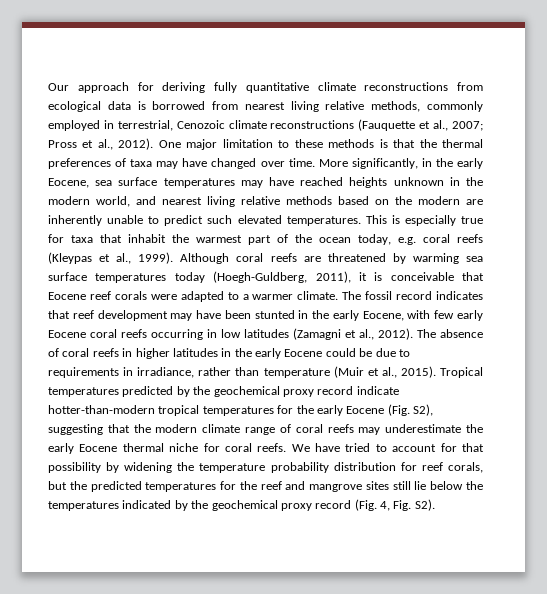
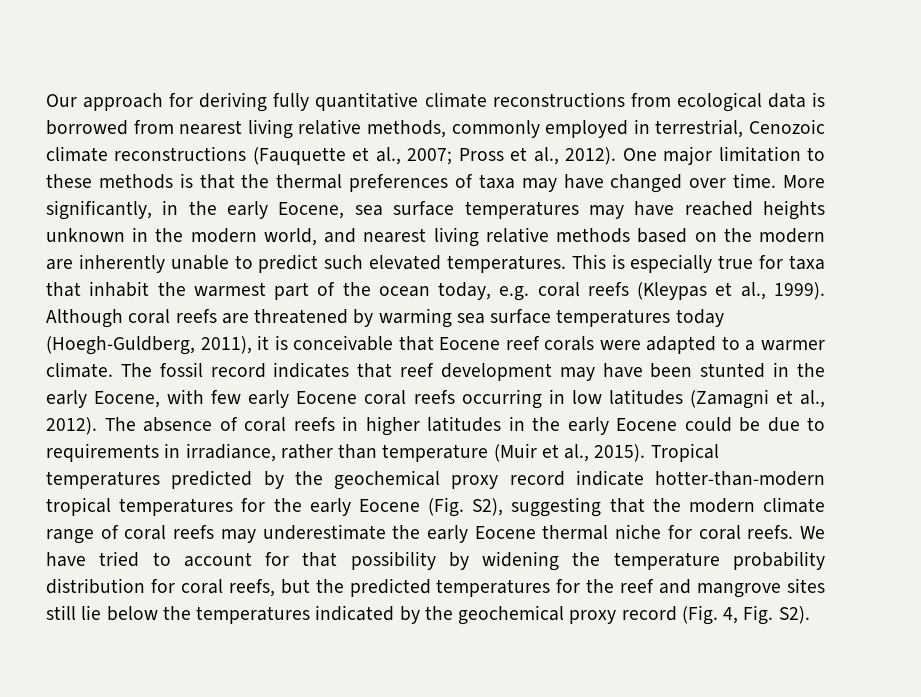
[421,462,483,473] reef corals, -> [180,579,275,597] coral reefs,

